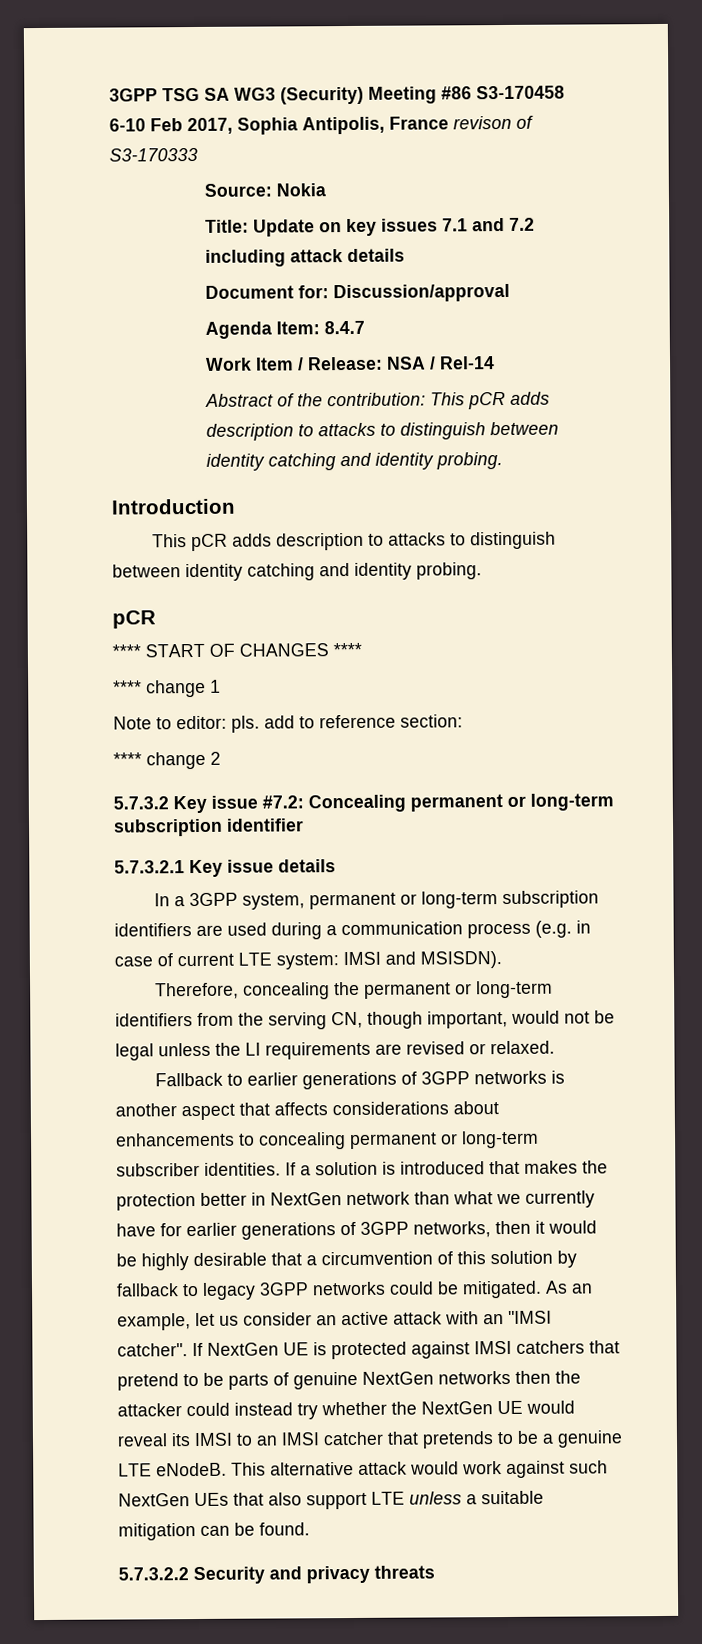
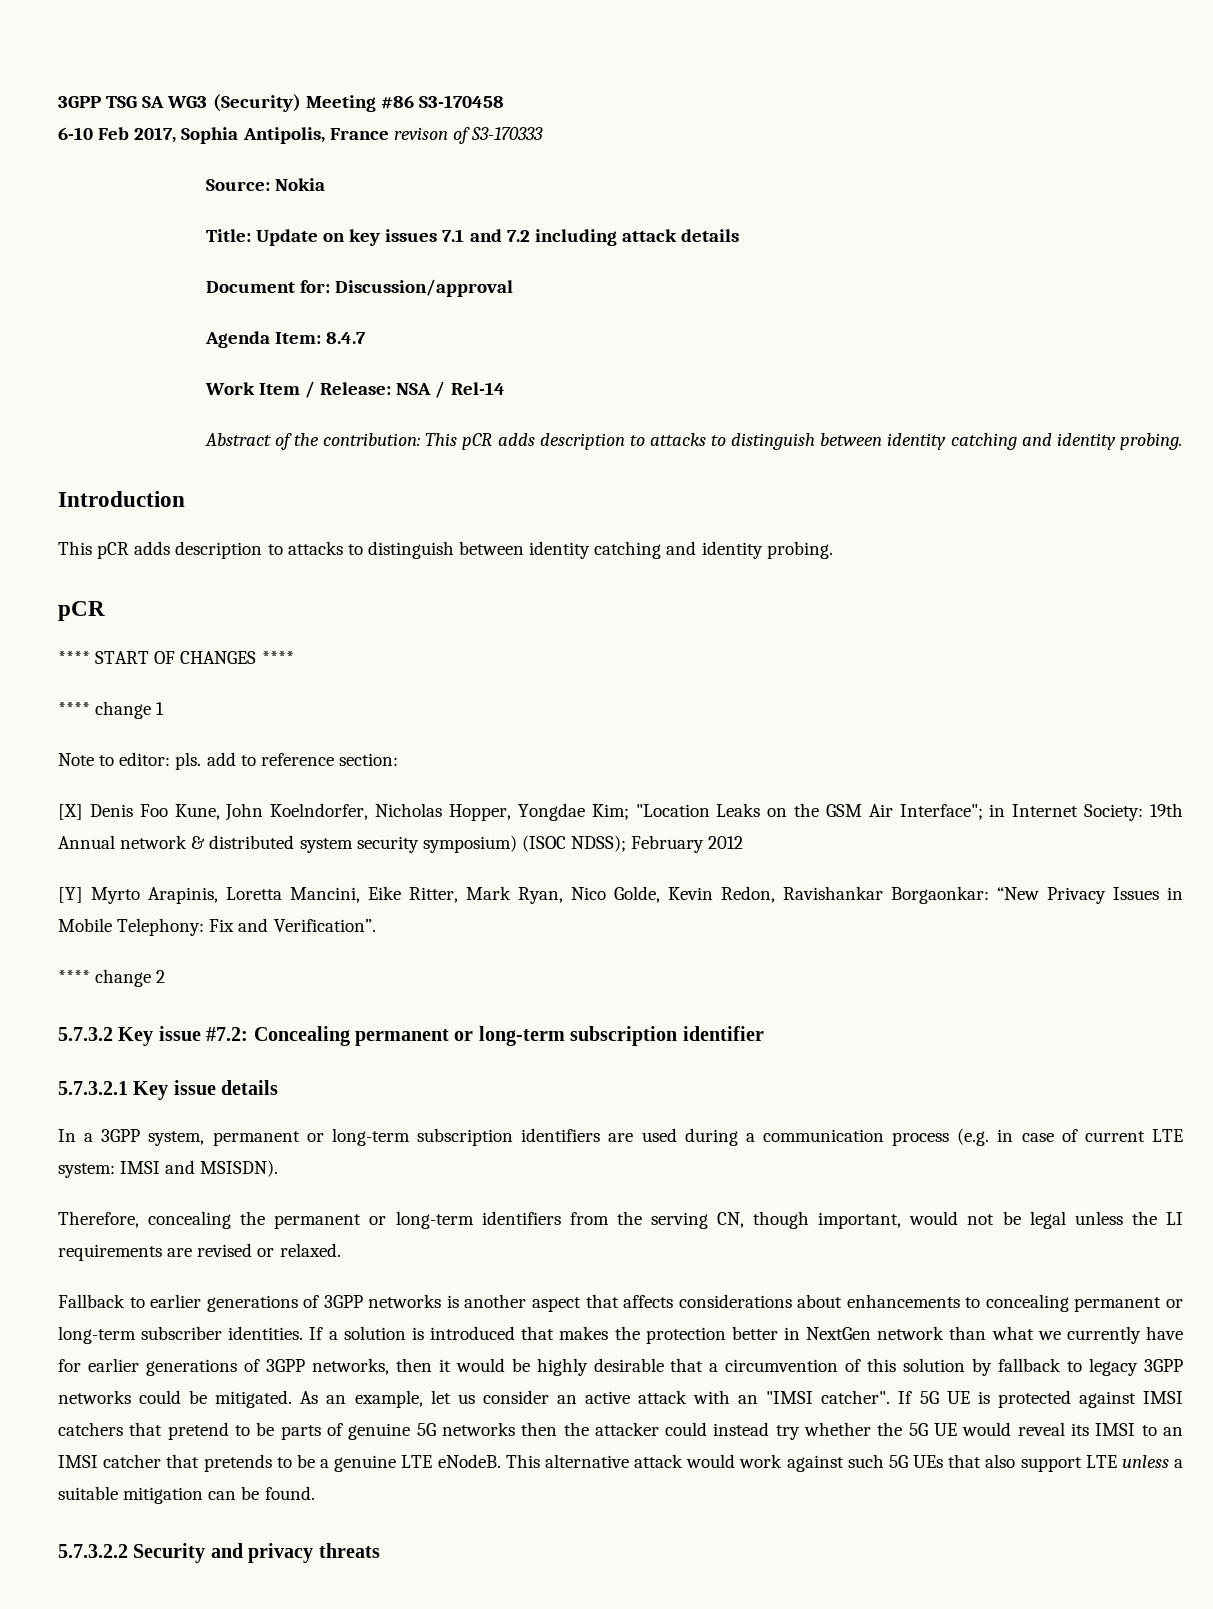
(463, 721) none -> [58,803,1184,821] [58,835,744,853] [58,886,1183,904] [58,918,376,936] // [X] Denis Foo Kune, John Koelndorfer, Nicholas Hopper, Yongdae Kim; "Location Leaks on the GSM Air Interface"; in Internet Society: 19th Annual network & distributed system security symposium) (ISOC NDSS); February 2012 // [Y] Myrto Arapinis, Loretta Mancini, Eike Ritter, Mark Ryan, Nico Golde, Kevin Redon, Ravishankar Borgaonkar: “New Privacy Issues in Mobile Telephony: Fix and Verification”.
[207,1342,279,1356] NextGen -> [919,1391,939,1404] 5G
[362,1371,434,1385] NextGen -> [416,1423,436,1436] 5G
[421,1401,493,1415] NextGen -> [908,1423,928,1436] 5G
[118,1493,190,1507] NextGen -> [888,1455,908,1468] 5G

